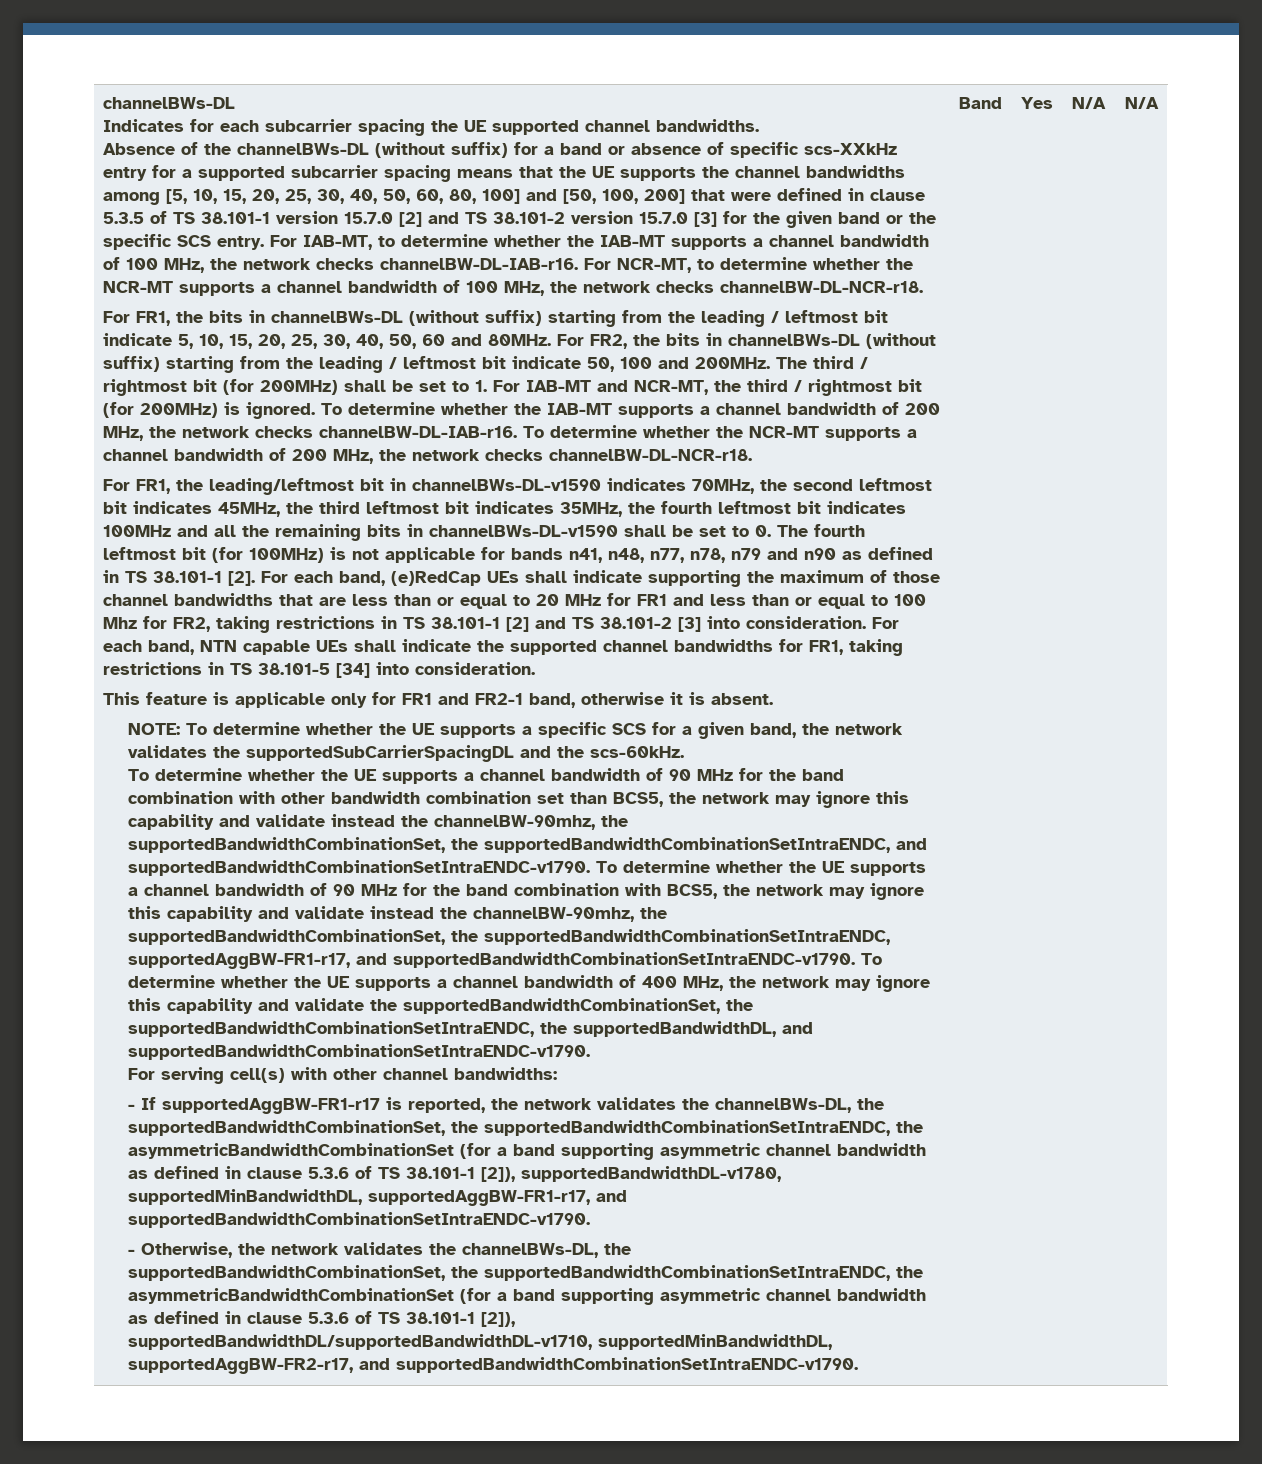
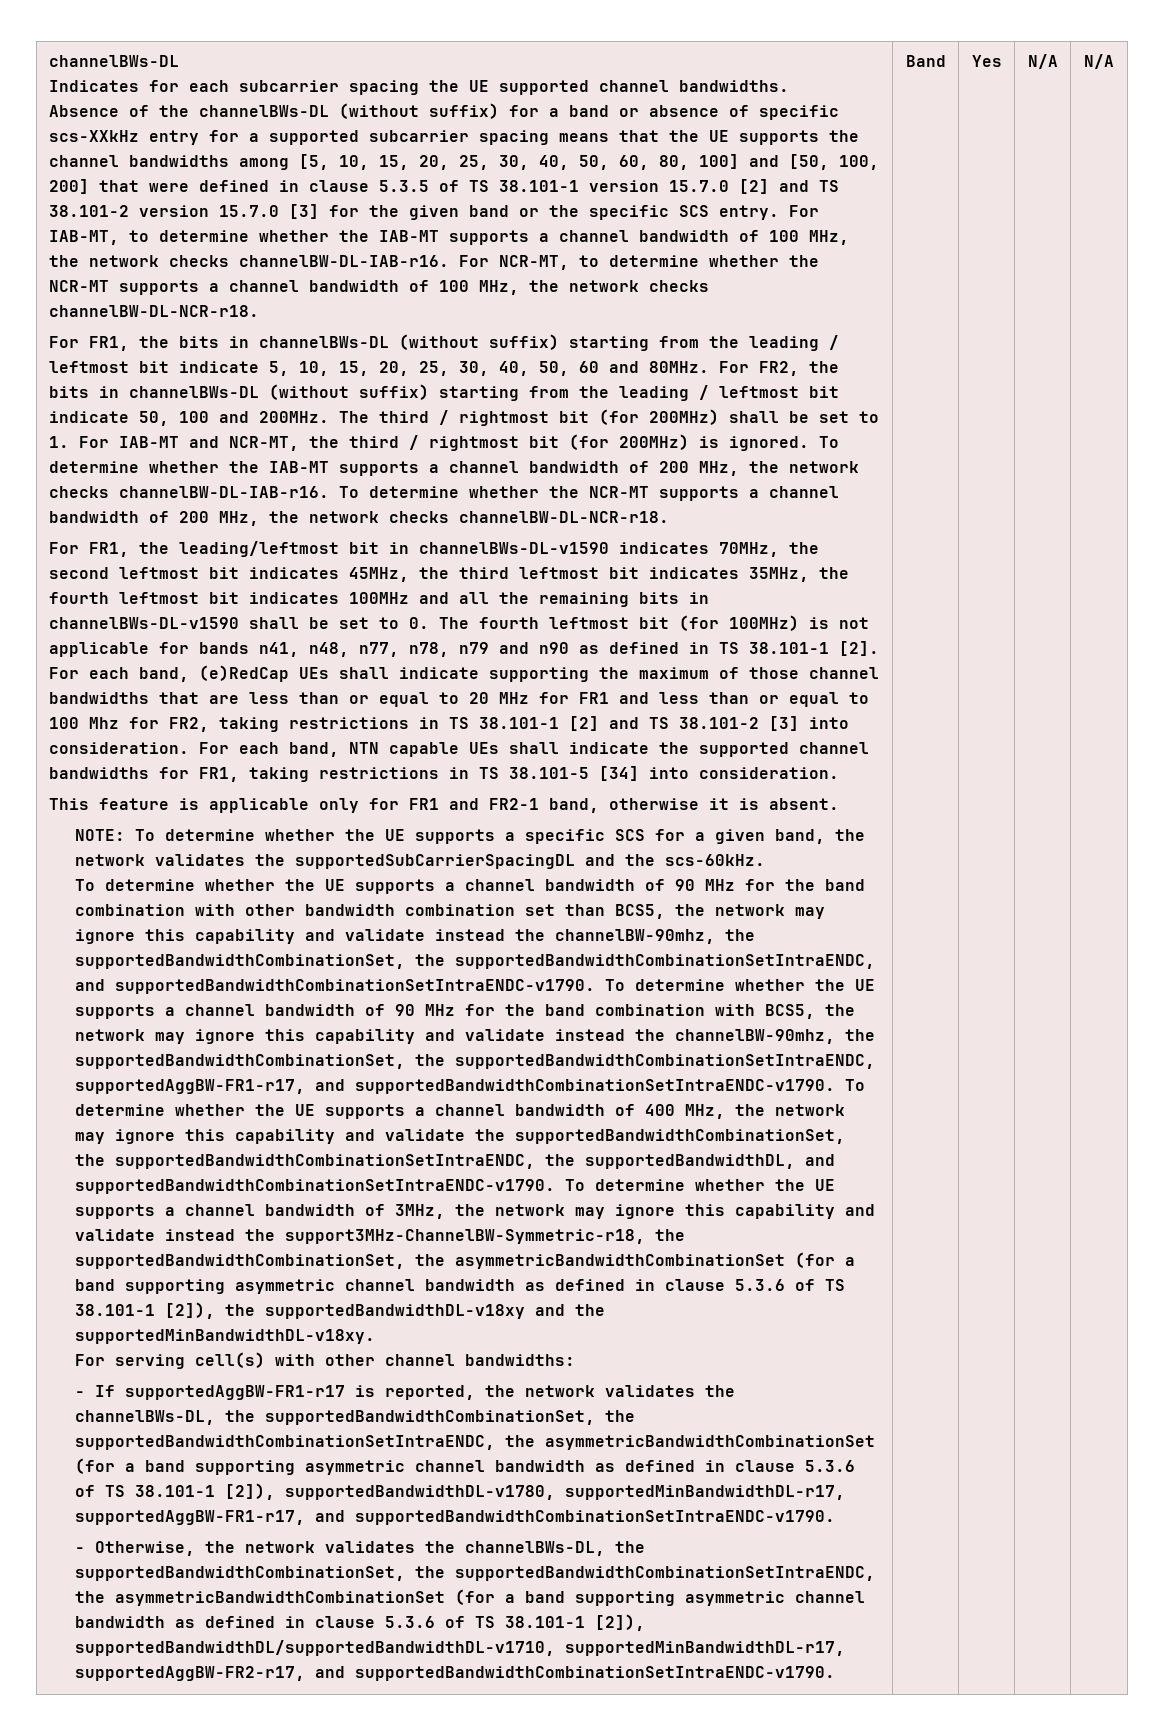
(590, 1052) none -> [565,1179,836,1191] [75,1204,876,1219] [75,1229,686,1244] [75,1252,856,1269] [75,1279,846,1294] [75,1302,606,1319] [75,1329,376,1344] To determine whether the UE supports a channel bandwidth of 3MHz, the network may ignore this capability and validate instead the support3MHz-ChannelBW-Symmetric-r18, the supportedBandwidthCombinationSet, the asymmetricBandwidthCombinationSet (for a band supporting asymmetric channel bandwidth as defined in clause 5.3.6 of TS 38.101-1 [2]), the supportedBandwidthDL-v18xy and the supportedMinBandwidthDL-v18xy.
[127,1189,362,1205] supportedMinBandwidthDL, -> [565,1485,846,1500] supportedMinBandwidthDL-r17,
[597,1334,832,1350] supportedMinBandwidthDL, -> [565,1641,846,1656] supportedMinBandwidthDL-r17,

